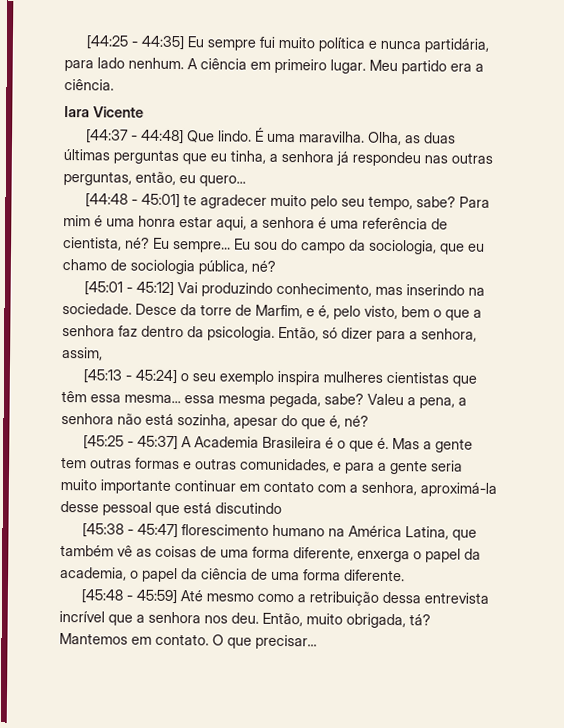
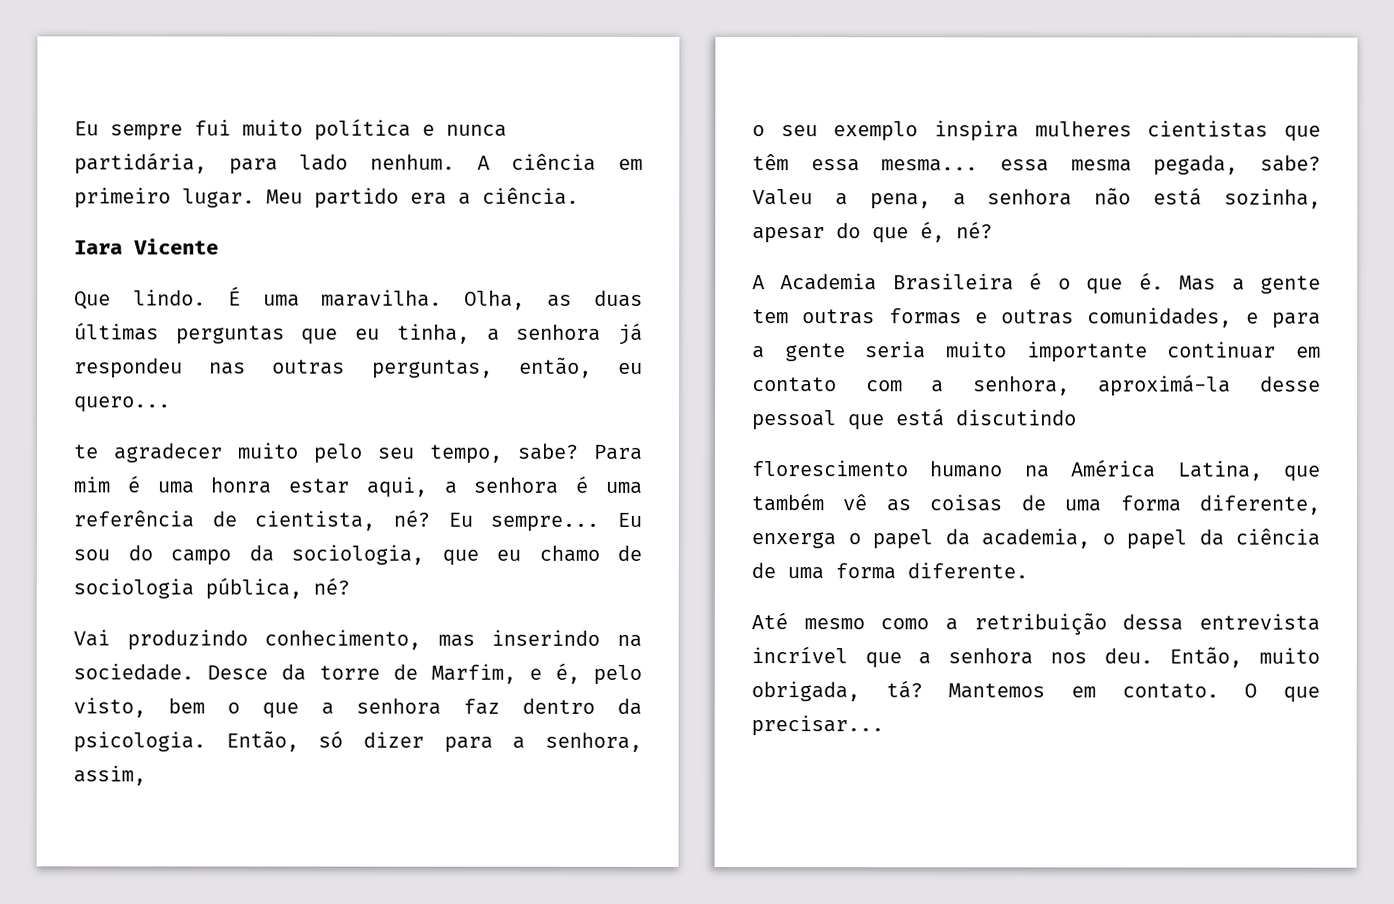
[86,34,185,51] [44:25 - 44:35] -> (74, 128) none
[85,128,185,145] [44:37 - 44:48] -> (219, 246) none
[85,192,181,209] [44:48 - 45:01] -> (171, 404) none
[84,280,175,297] [45:01 - 45:12] -> (350, 586) none
[83,368,178,385] [45:13 - 45:24] -> (146, 775) none
[83,434,179,451] [45:25 - 45:37] -> (993, 230) none
[82,522,179,539] [45:38 - 45:47] -> (1077, 417) none
[81,588,178,605] [45:48 - 45:59] -> (1028, 570) none

